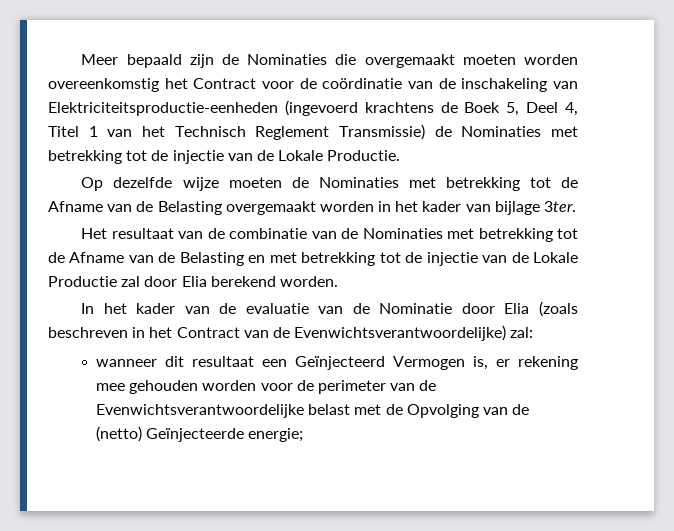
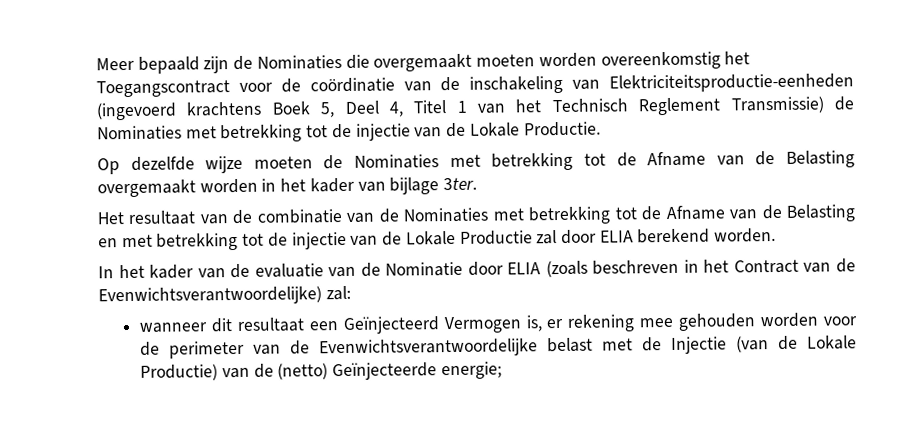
[193,78,257,89] Contract -> [96,80,230,98] Toegangscontract
[440,102,458,113] de -> (263, 109) none
[181,276,207,287] Elia -> [599,230,634,243] ELIA
[504,303,530,314] Elia -> [507,262,542,275] ELIA
[406,404,479,418] Opvolging -> [671,335,857,354] [140,364,219,381] Injectie (van de Lokale Productie)

